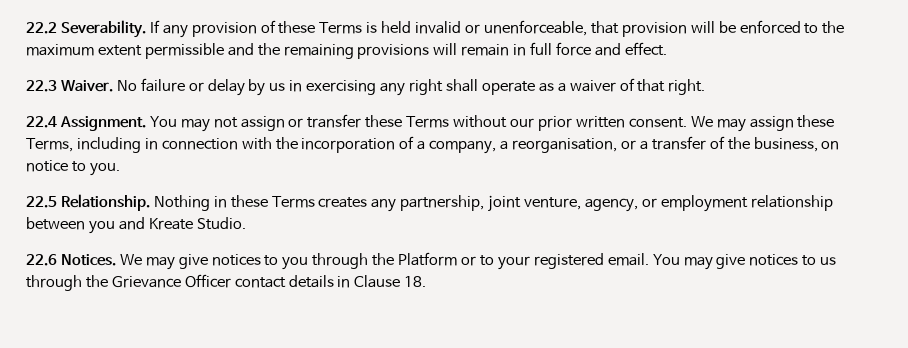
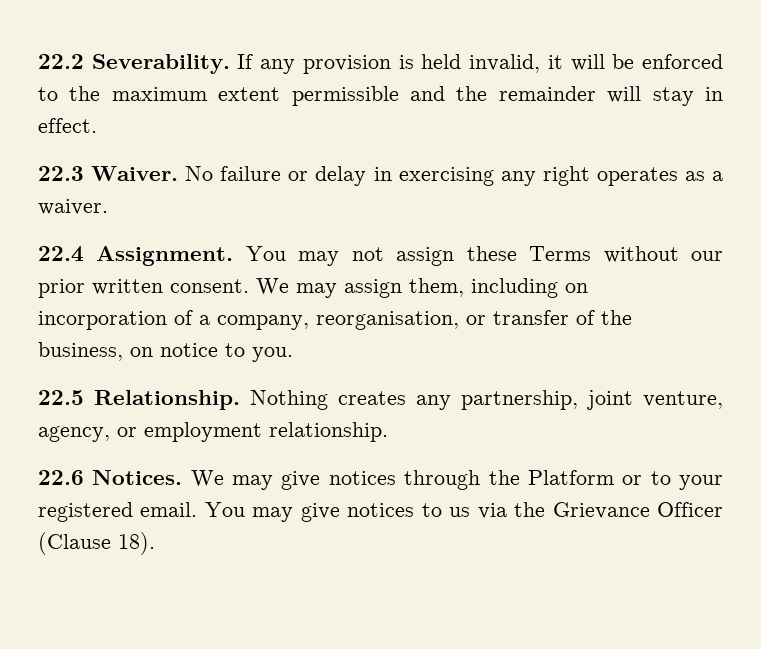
[260,20,687,37] of these Terms is held invalid or unenforceable, that provision -> [398,54,563,73] is held invalid, it
[283,42,621,59] remaining provisions will remain in full force and -> [498,86,723,106] remainder will stay in
[248,79,286,96] by us -> (367, 176) none
[445,78,706,95] shall operate as a waiver of that right. -> [596,167,724,186] [38,199,108,215] operates as a waiver.
[288,114,362,128] or transfer -> (455, 256) none
[797,115,835,128] [26,137,298,153] these Terms, including in connection with the -> [409,278,588,298] them, including on
[500,141,509,150] a -> (309, 322) none
[639,141,648,150] a -> (486, 320) none
[213,195,315,208] in these Terms -> (328, 400) none
[750,195,833,211] [26,217,246,234] relationship between you and Kreate Studio. -> [269,422,388,442] relationship.
[264,255,309,270] to you -> (396, 478) none
[26,275,82,291] through -> [477,503,507,519] via
[234,275,427,288] contact details in Clause 18. -> [38,532,155,555] (Clause 18).

